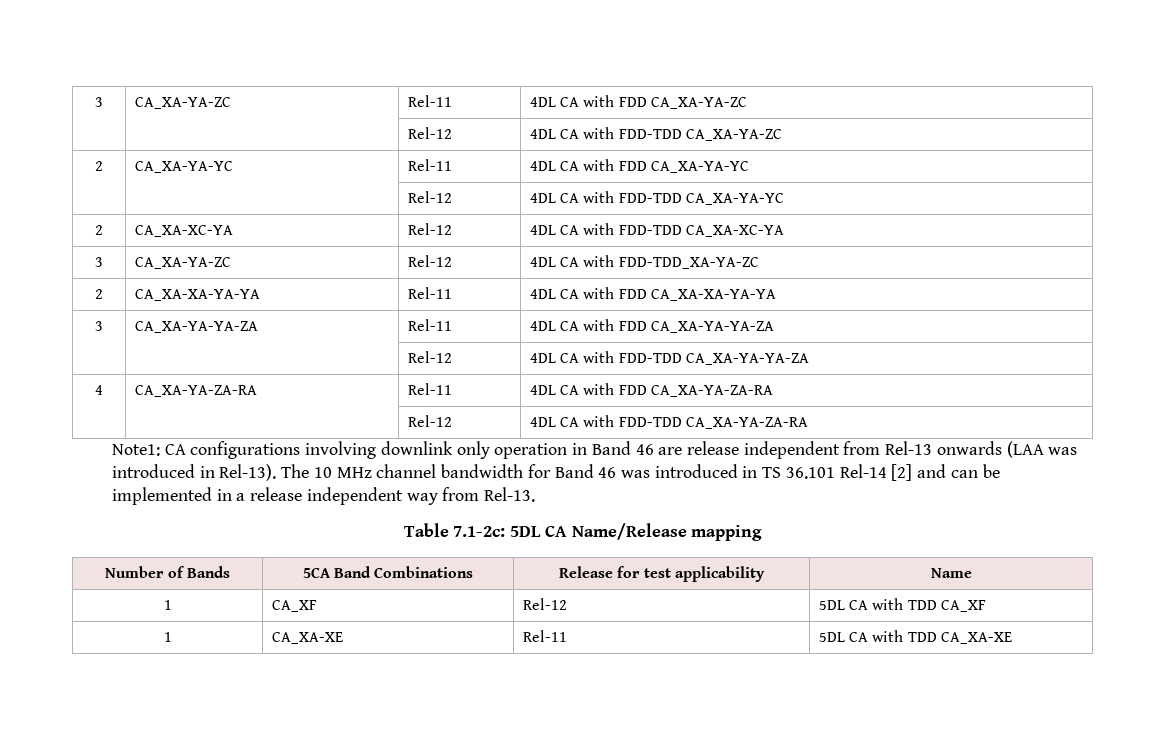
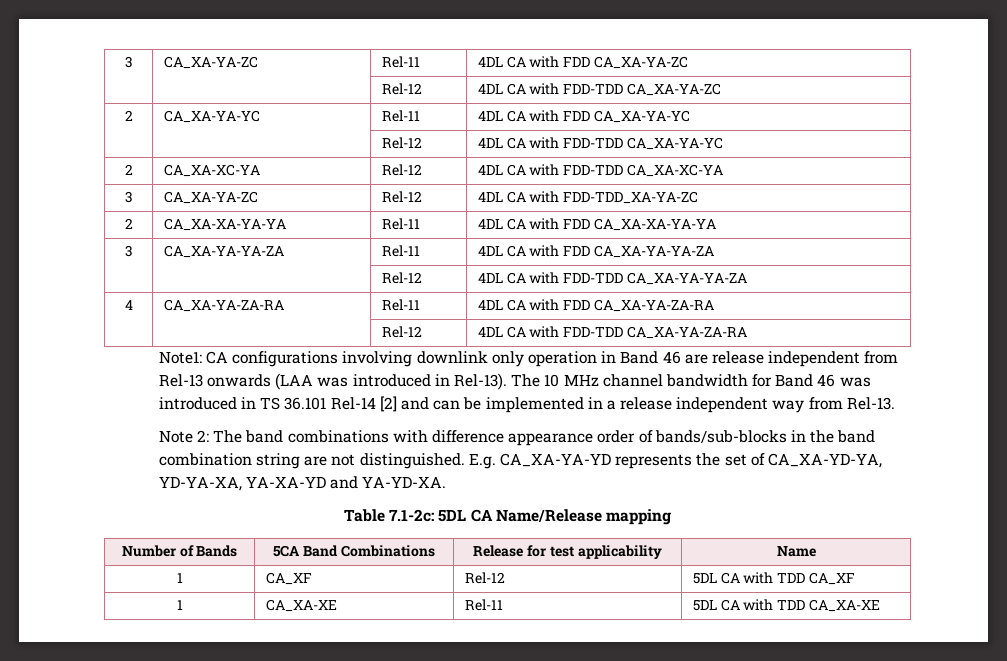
(536, 494) none -> [158,430,876,446] [158,453,882,469] [158,476,447,491] // Note 2: The band combinations with difference appearance order of bands/sub-blocks in the band combination string are not distinguished. E.g. CA_XA-YA-YD represents the set of CA_XA-YD-YA, YD-YA-XA, YA-XA-YD and YA-YD-XA.

